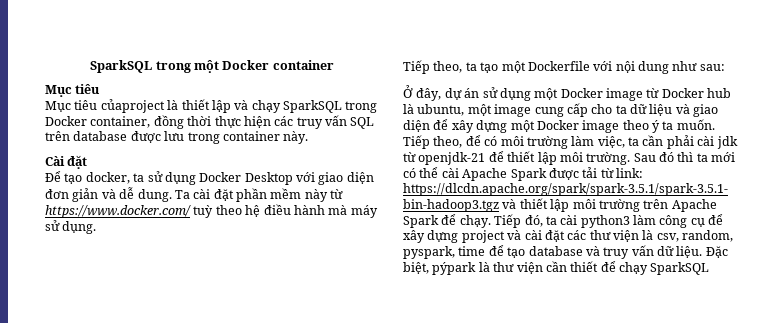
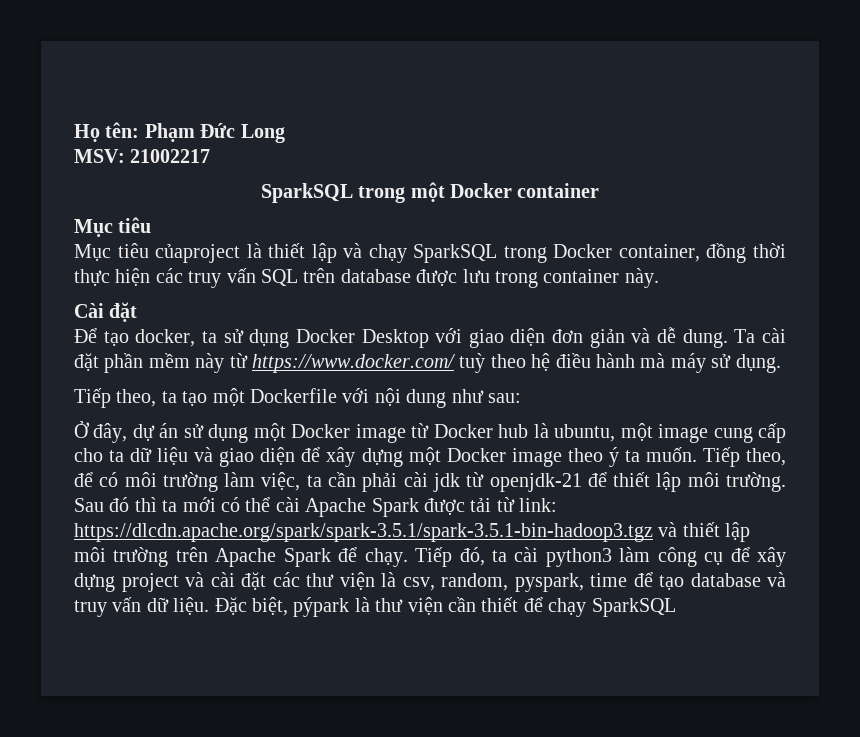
(90, 66) none -> [74,122,285,143] [74,149,211,163] Họ tên: Phạm Đức Long // MSV: 21002217 //

